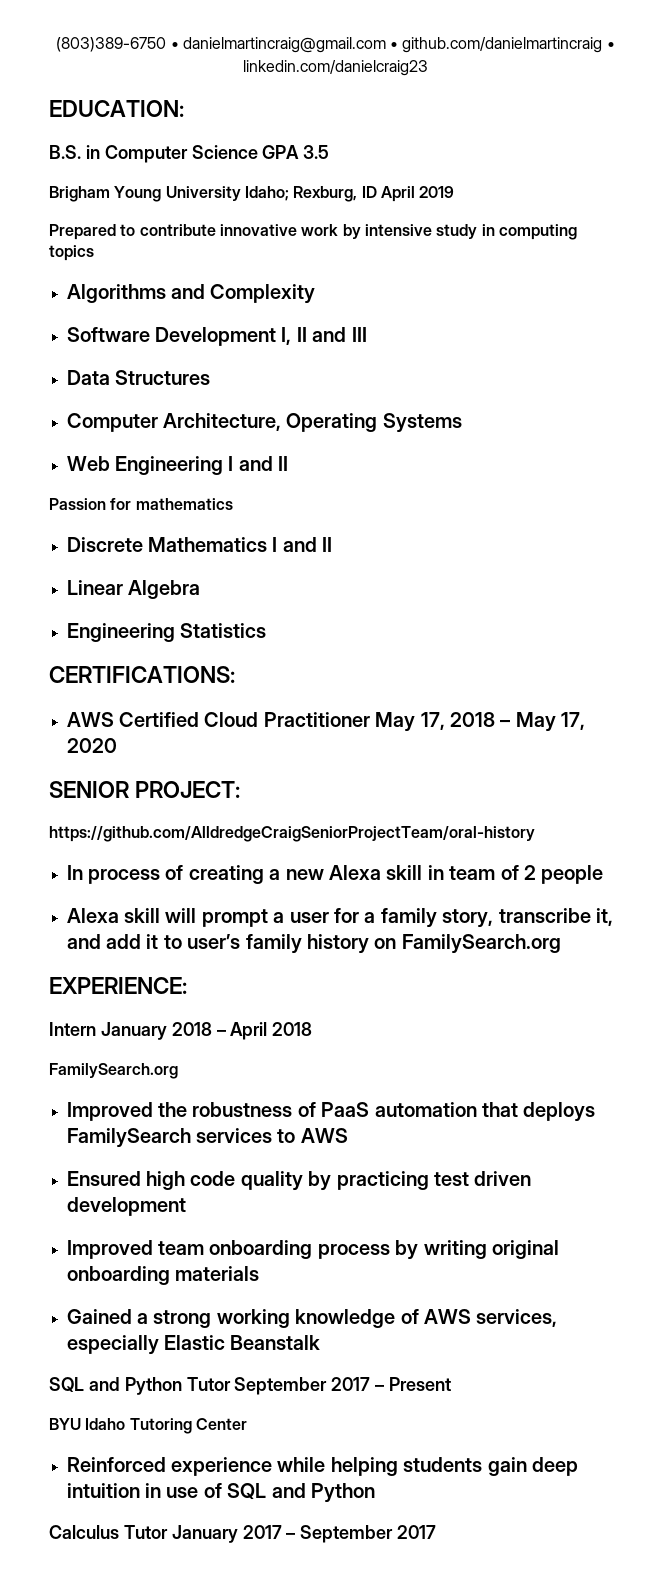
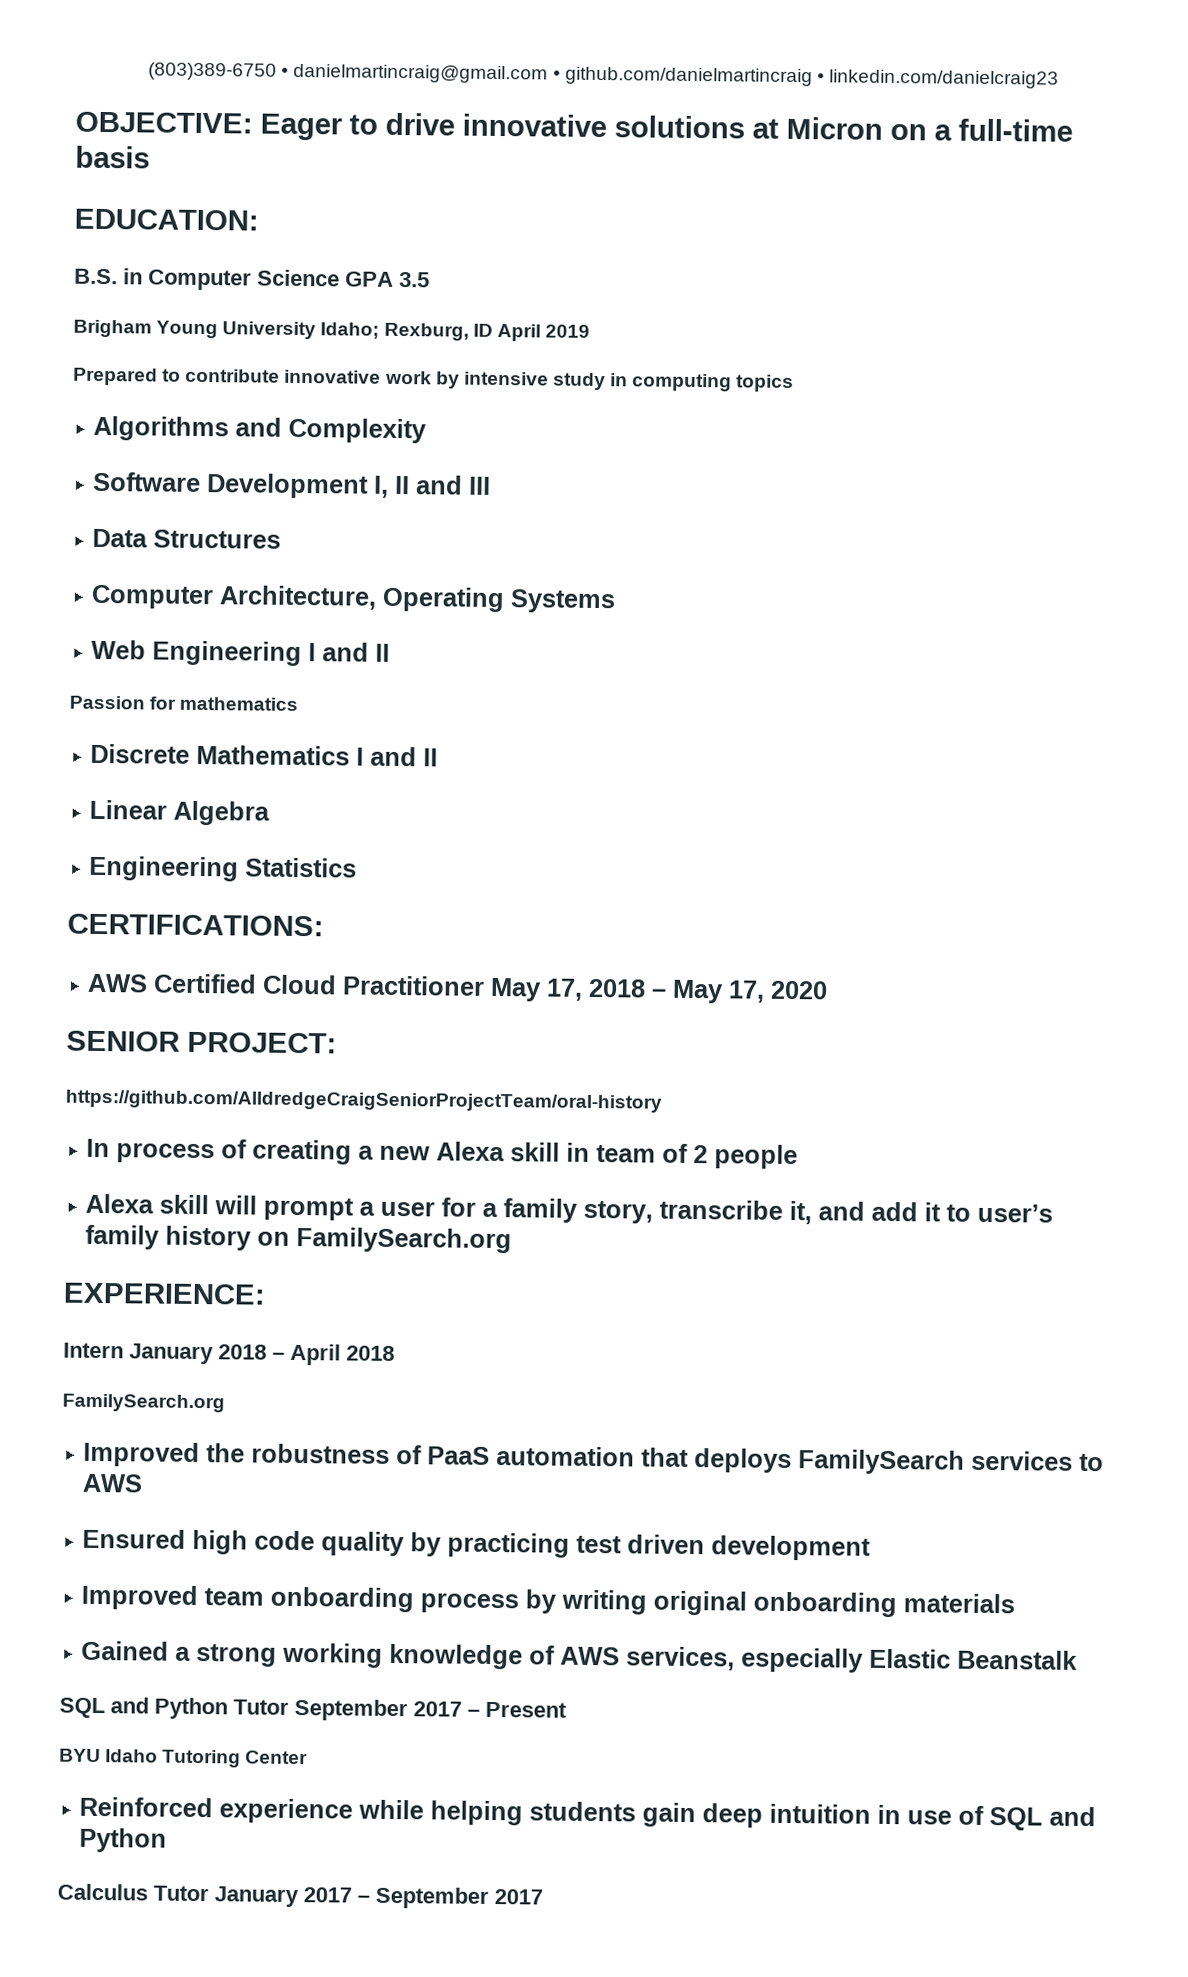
(428, 68) none -> [75,111,1073,142] [75,145,150,169] // OBJECTIVE: Eager to drive innovative solutions at Micron on a full-time basis

